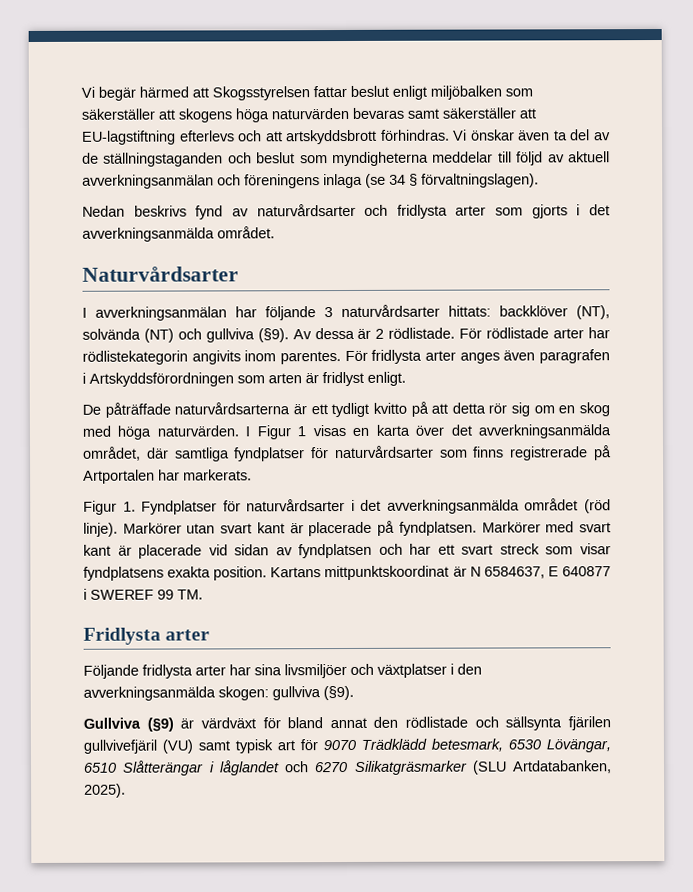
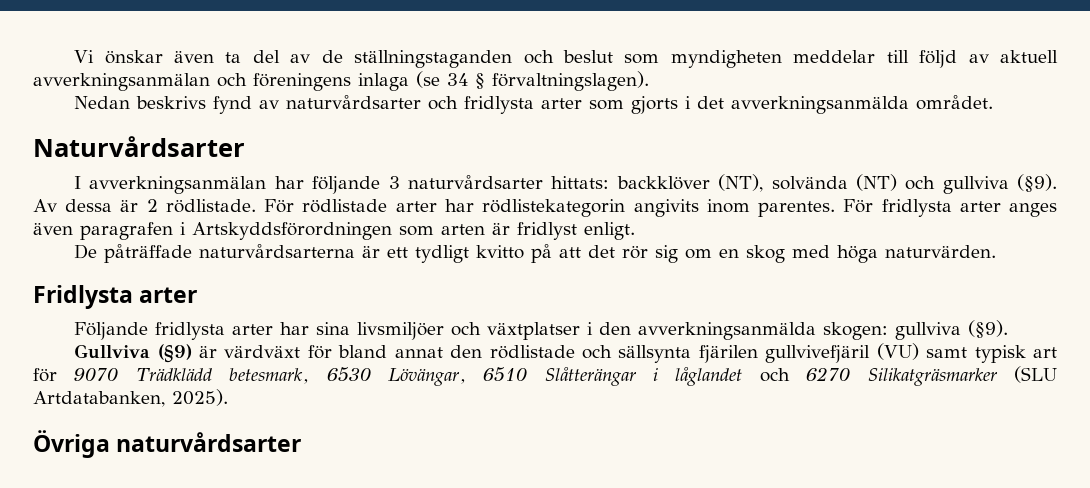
[81,85,533,101] [81,107,536,123] [82,129,468,145] Vi begär härmed att Skogsstyrelsen fattar beslut enligt miljöbalken som säkerställer att skogens höga naturvärden bevaras samt säkerställer att EU-lagstiftning efterlevs och att artskyddsbrott förhindras. Vi -> [74,50,95,63] Vi
[332,151,429,167] myndigheterna -> [670,50,782,68] myndigheten
[451,402,486,414] detta -> [588,245,616,258] det
[245,424,611,440] [83,445,612,462] [83,469,252,484] [83,498,611,515] [83,520,611,537] [83,543,612,559] [83,565,611,581] [83,588,203,600] I Figur 1 visas en karta över det avverkningsanmälda området, där samtliga fyndplatser för naturvårdsarter som finns registrerade på Artportalen har markerats. // Figur 1. Fyndplatser för naturvårdsarter i det avverkningsanmälda området (röd linje). Markörer utan svart kant är placerade på fyndplatsen. Markörer med svart kant är placerade vid sidan av fyndplatsen och har ett svart streck som visar fyndplatsens exakta position. Kartans mittpunktskoordinat är N 6584637, E 640877 i SWEREF 99 TM. -> (997, 251) none
(126, 790) none -> [33,430,302,458] // Övriga naturvårdsarter

